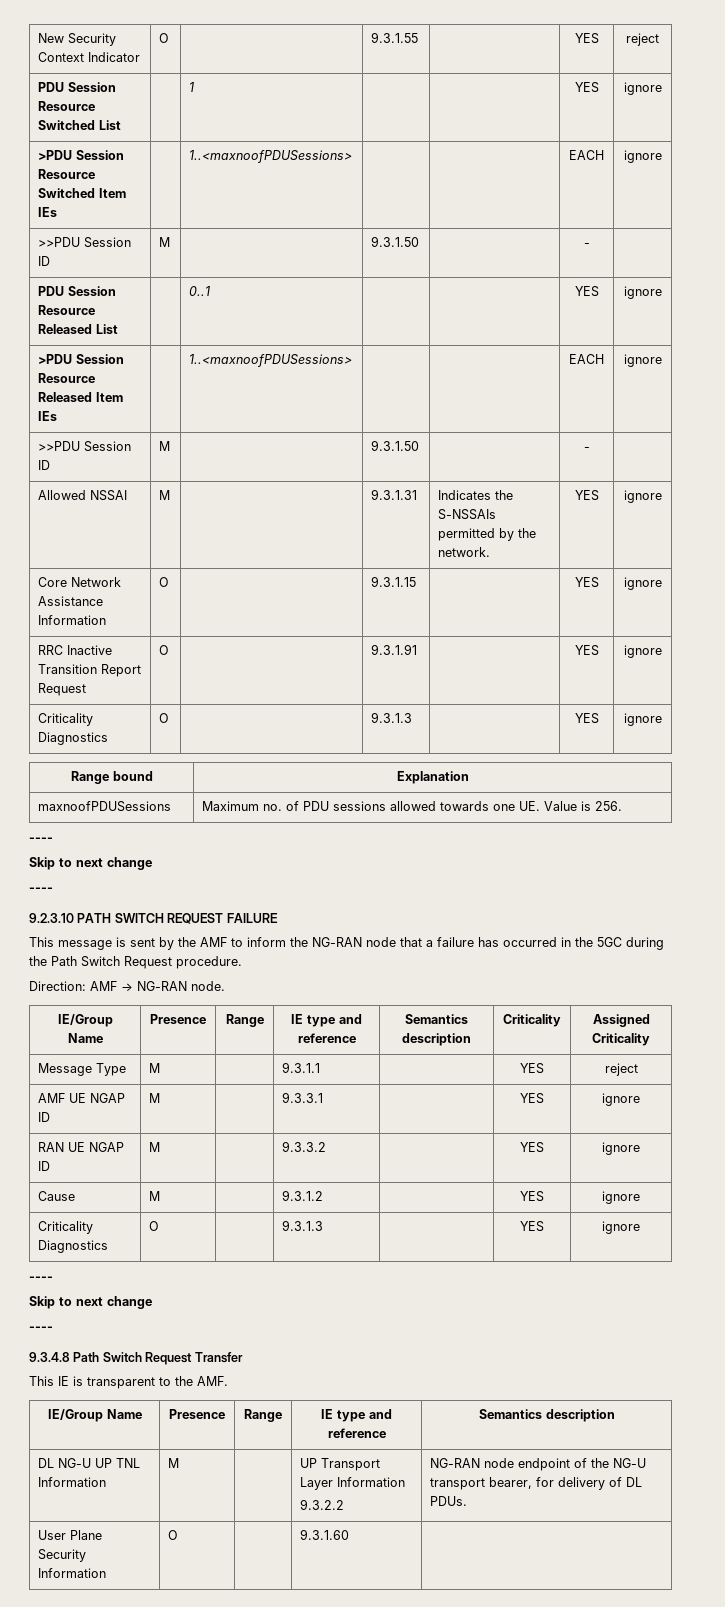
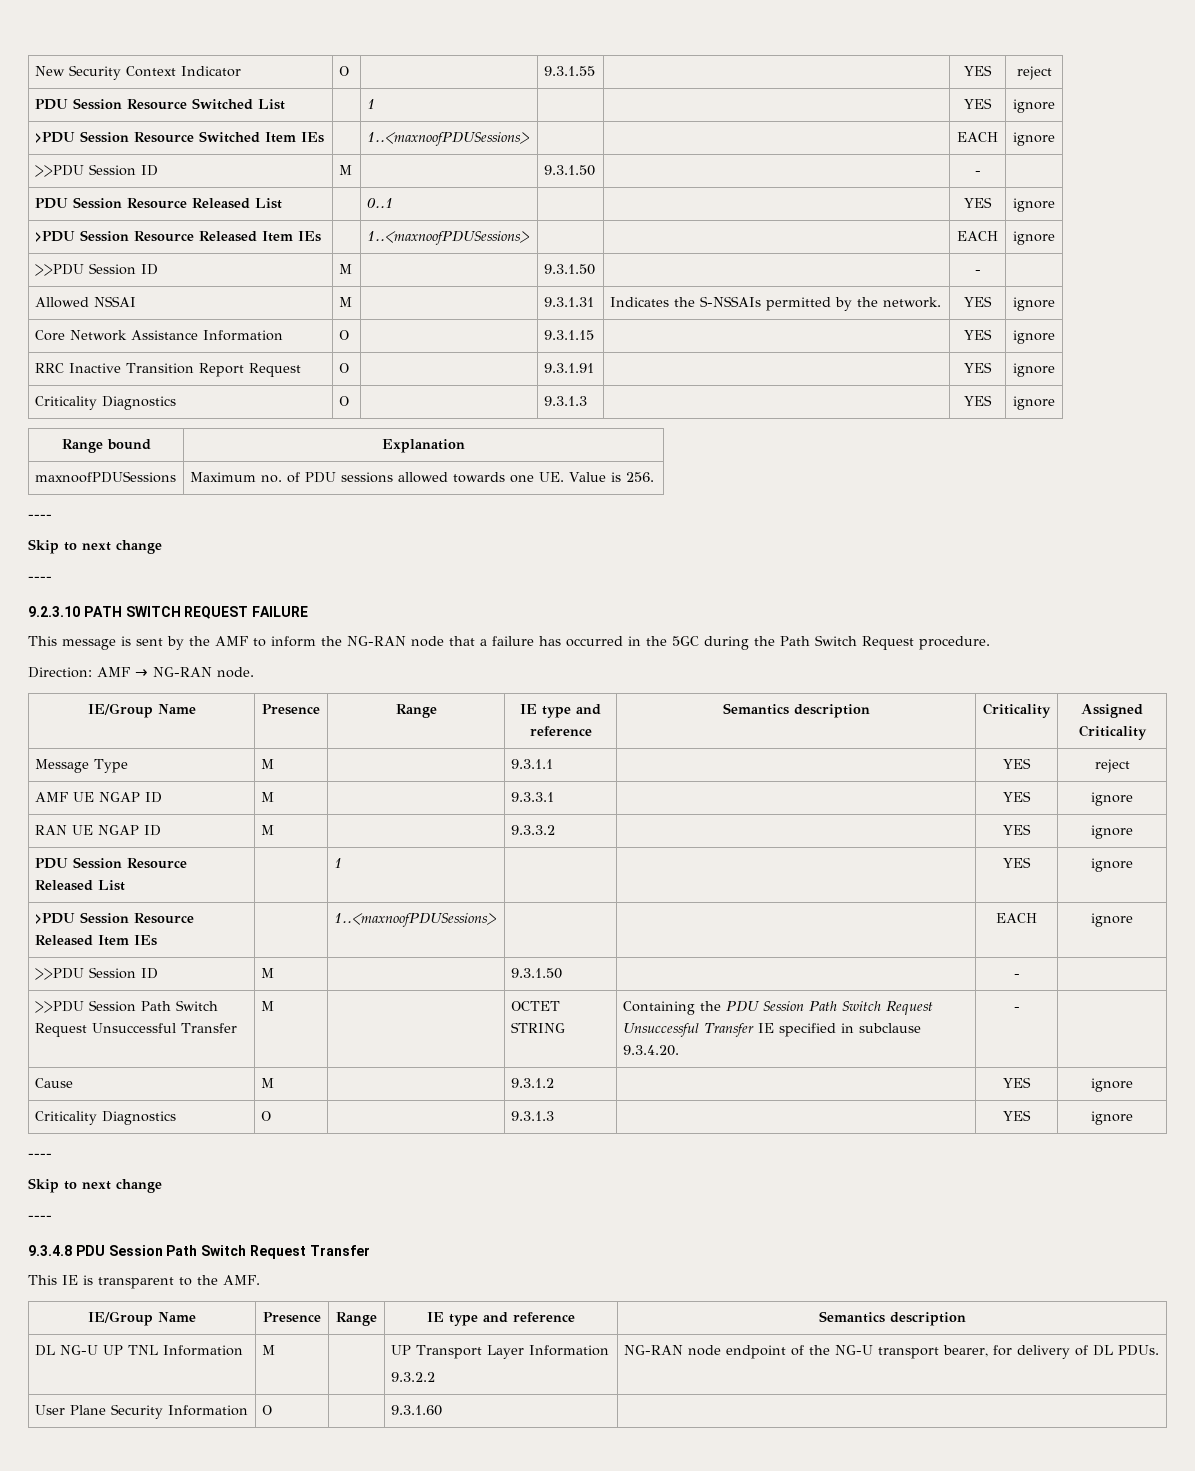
(640, 1148) none -> [34,857,187,869] [34,880,125,891] [333,858,342,868] [1003,857,1031,868] [1091,858,1133,872] [34,912,194,924] [34,935,157,946] [333,913,497,927] [996,913,1037,923] [1091,913,1133,927] [34,967,158,980] [260,968,274,978] [510,968,562,979] [1013,974,1020,978] [34,1000,218,1013] [34,1023,237,1037] [260,1001,274,1011] [510,1001,560,1011] [510,1022,565,1033] [622,1001,933,1015] [622,1023,921,1037] [622,1045,679,1056] [1013,1007,1020,1011] // PDU Session Resource Released List | | 1 | | | YES | ignore // >PDU Session Resource Released Item IEs | | 1..<maxnoofPDUSessions> | | | EACH | ignore // >>PDU Session ID | M | | 9.3.1.50 | | - | // >>PDU Session Path Switch Request Unsuccessful Transfer | M | | OCTET STRING | Containing the PDU Session Path Switch Request Unsuccessful Transfer IE specified in subclause 9.3.4.20. | - |
(70, 1357) none -> [75,1245,163,1256] PDU Session

